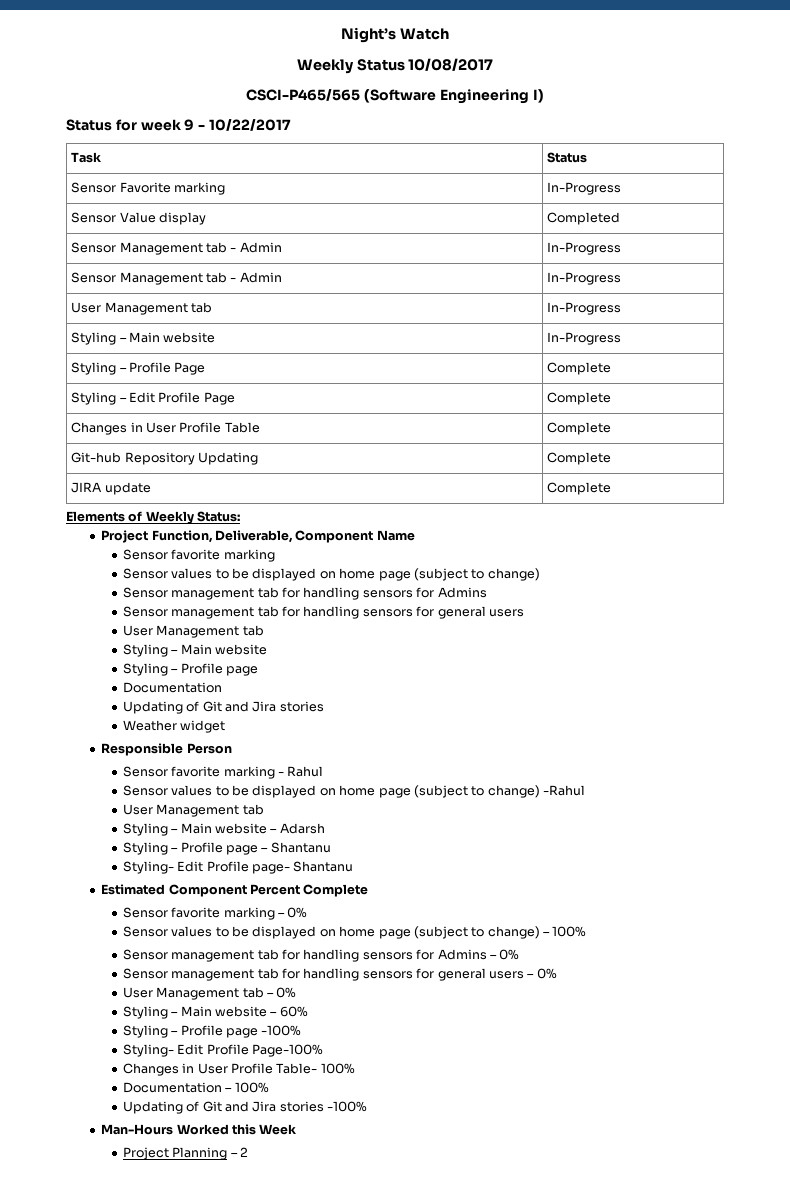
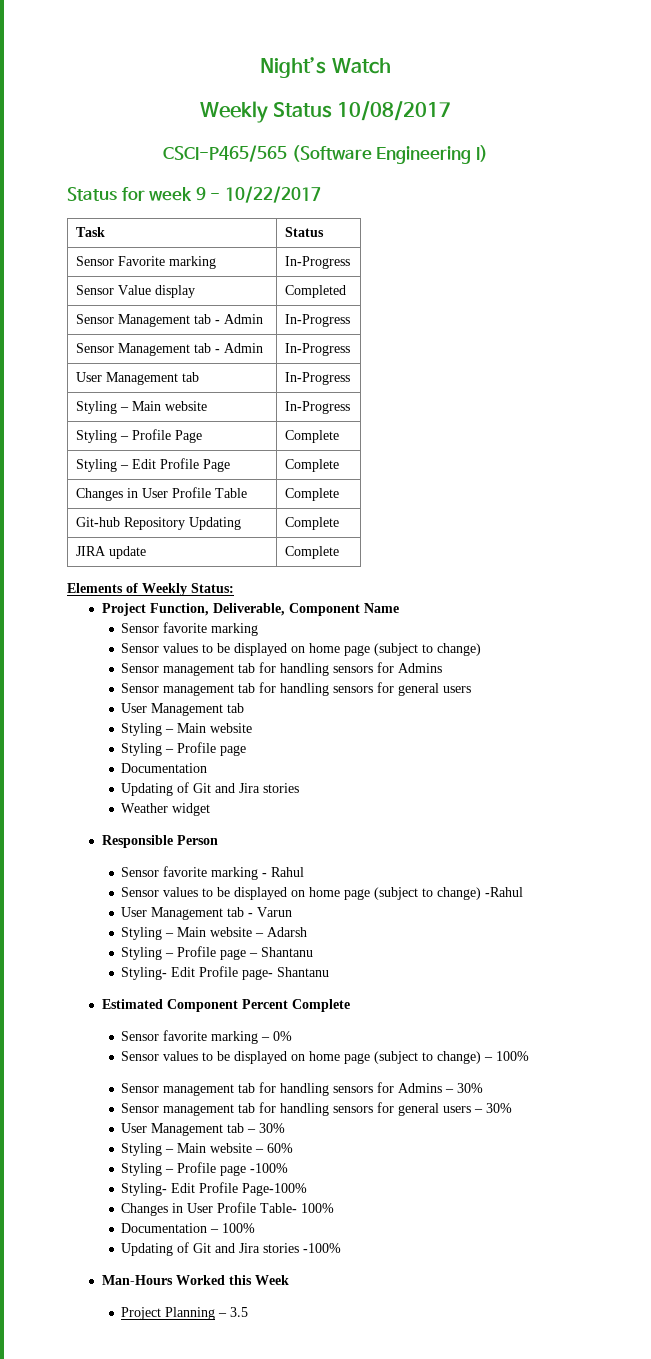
(264, 809) none -> [248,907,293,917] - Varun
[499,949,520,960] 0% -> [457,1083,484,1093] 30%
[536,968,557,979] [122,987,297,1000] 0% // User Management tab – 0% -> [486,1103,513,1113] [121,1123,286,1136] 30% // User Management tab – 30%
[240,1147,249,1157] 2 -> [230,1307,249,1317] 3.5

